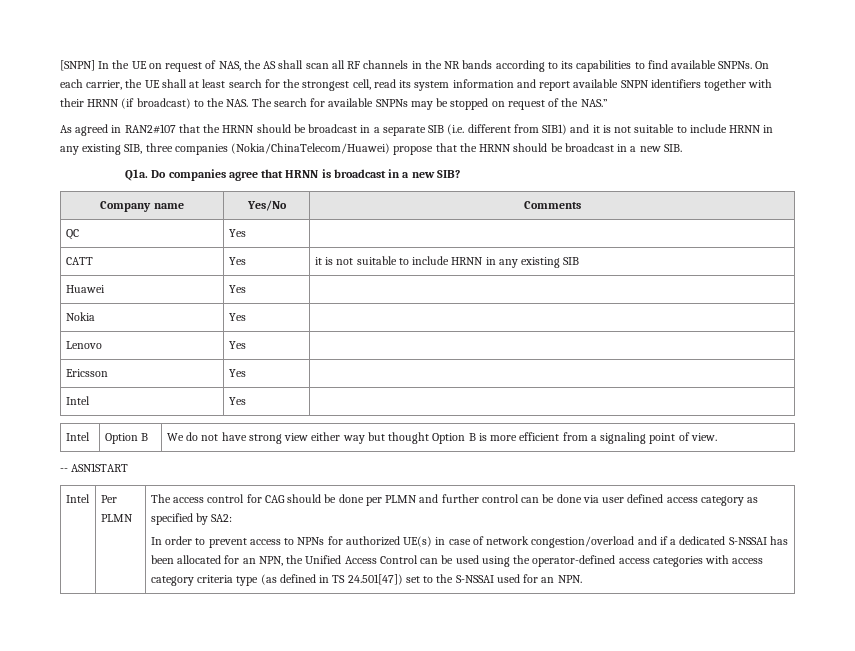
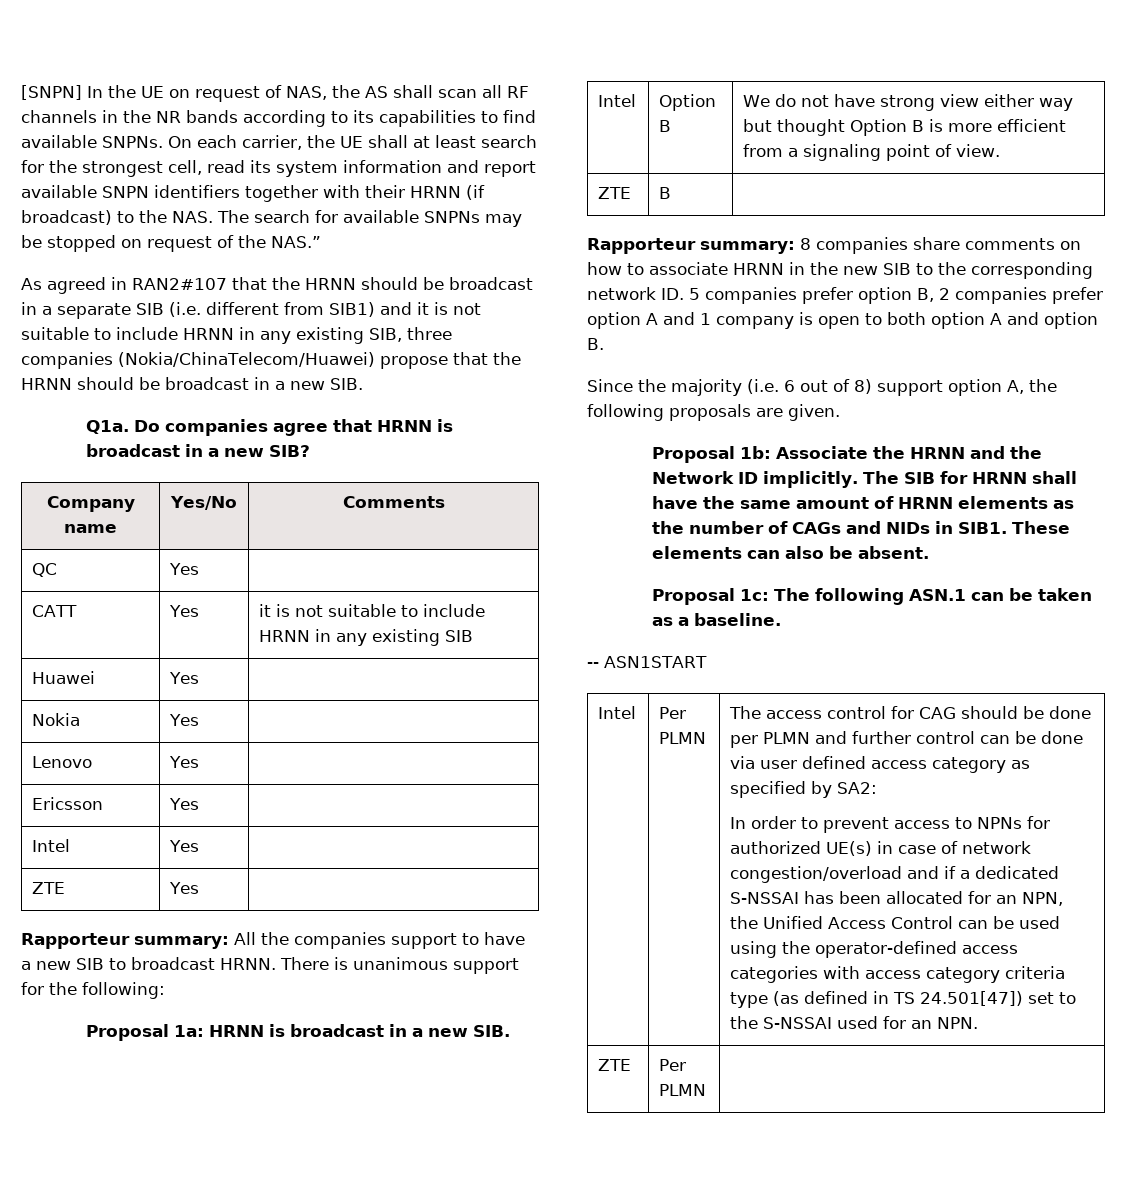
(246, 401) none -> [32,882,66,894] [169,882,200,894] [21,932,525,949] [21,957,519,974] [21,982,165,999] [85,1024,510,1041] // ZTE | Yes | // Rapporteur summary: All the companies support to have a new SIB to broadcast HRNN. There is unanimous support for the following: // Proposal 1a: HRNN is broadcast in a new SIB.
(717, 437) none -> [598,187,632,199] [659,187,672,199] [587,237,1081,254] [587,262,1093,279] [587,287,1103,304] [587,312,1098,329] [587,338,604,350] [587,379,1057,396] [587,404,840,421] [651,446,1042,463] [651,471,1077,488] [651,496,1074,509] [651,521,1070,534] [651,546,929,559] [651,588,1092,605] [651,613,781,626] // ZTE | B | // Rapporteur summary: 8 companies share comments on how to associate HRNN in the new SIB to the corresponding network ID. 5 companies prefer option B, 2 companies prefer option A and 1 company is open to both option A and option B. // Since the majority (i.e. 6 out of 8) support option A, the following proposals are given. // Proposal 1b: Associate the HRNN and the Network ID implicitly. The SIB for HRNN shall have the same amount of HRNN elements as the number of CAGs and NIDs in SIB1. These elements can also be absent. // Proposal 1c: The following ASN.1 can be taken as a baseline.
(582, 579) none -> [598,1059,632,1071] [659,1059,687,1071] [659,1084,707,1096] // ZTE | Per PLMN |

